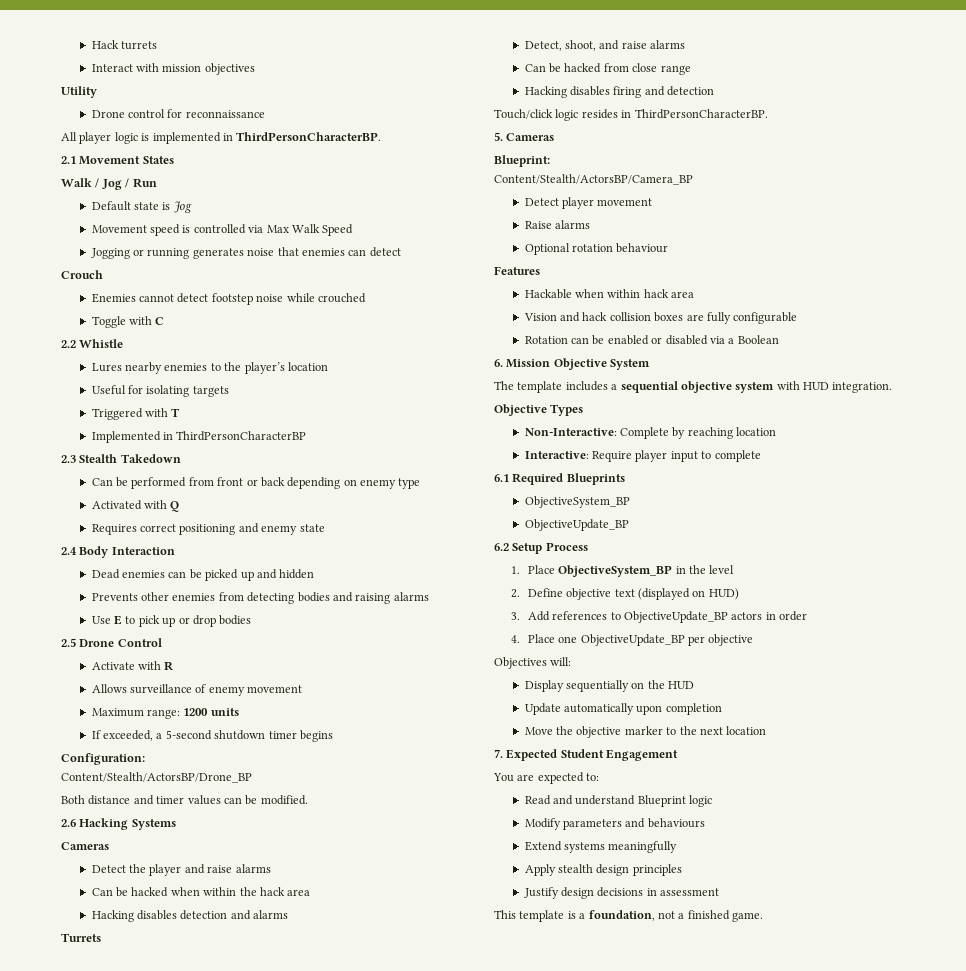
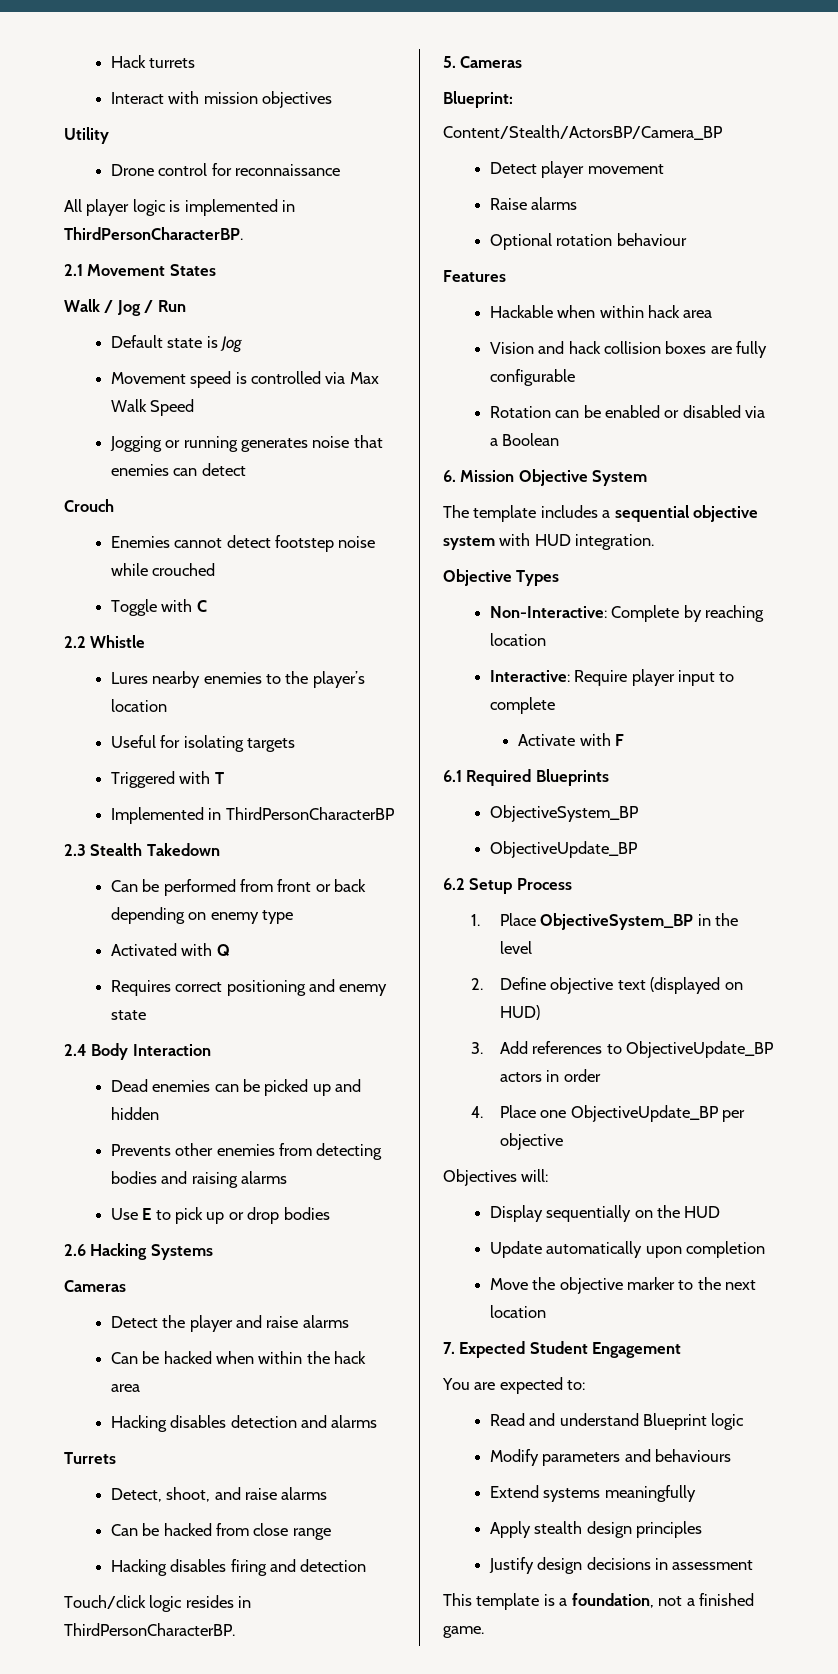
[61,638,162,647] [91,661,174,671] [91,684,303,696] [91,708,239,719] [91,730,333,742] [61,753,145,765] [61,772,252,783] [61,795,308,805] // 2.5 Drone Control // Activate with R // Allows surveillance of enemy movement // Maximum range: 1200 units // If exceeded, a 5-second shutdown timer begins // Configuration: // Content/Stealth/ActorsBP/Drone_BP // Both distance and timer values can be modified. -> (330, 1213) none
(761, 456) none -> [518,733,624,746] // Activate with F

